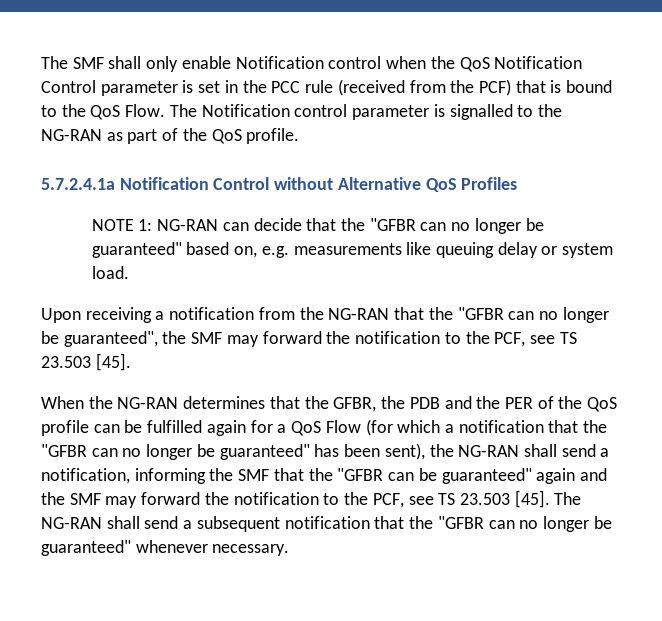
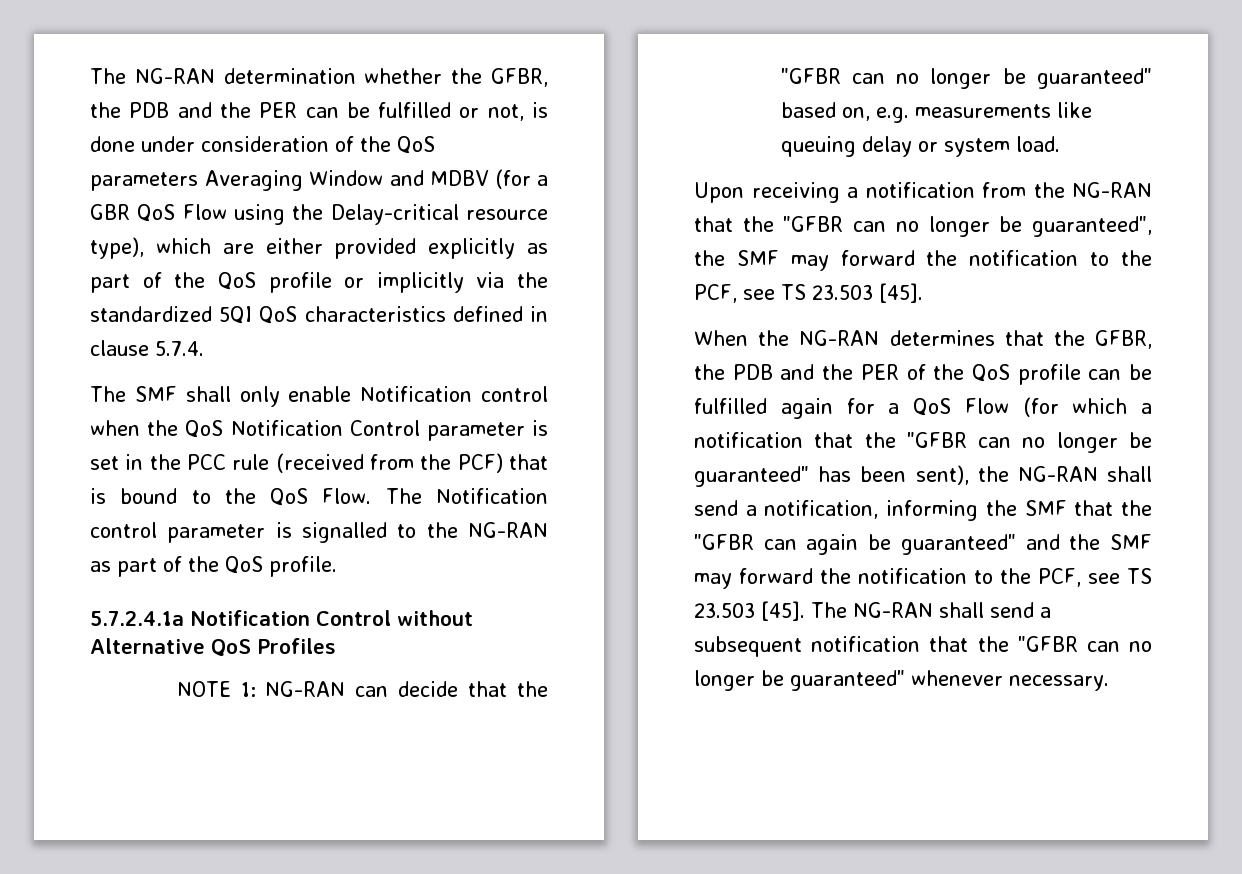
[41,56,68,69] The -> [90,68,548,87] [90,102,548,121] [90,136,435,154] [90,169,548,191] [90,204,548,225] [90,237,548,259] [90,272,548,293] [90,306,548,324] [90,340,204,356] [90,386,126,402] The NG-RAN determination whether the GFBR, the PDB and the PER can be fulfilled or not, is done under consideration of the QoS parameters Averaging Window and MDBV (for a GBR QoS Flow using the Delay-critical resource type), which are either provided explicitly as part of the QoS profile or implicitly via the standardized 5QI QoS characteristics defined in clause 5.7.4. // The
[418,468,576,484] be guaranteed" again -> [806,534,1016,555] again be guaranteed"

